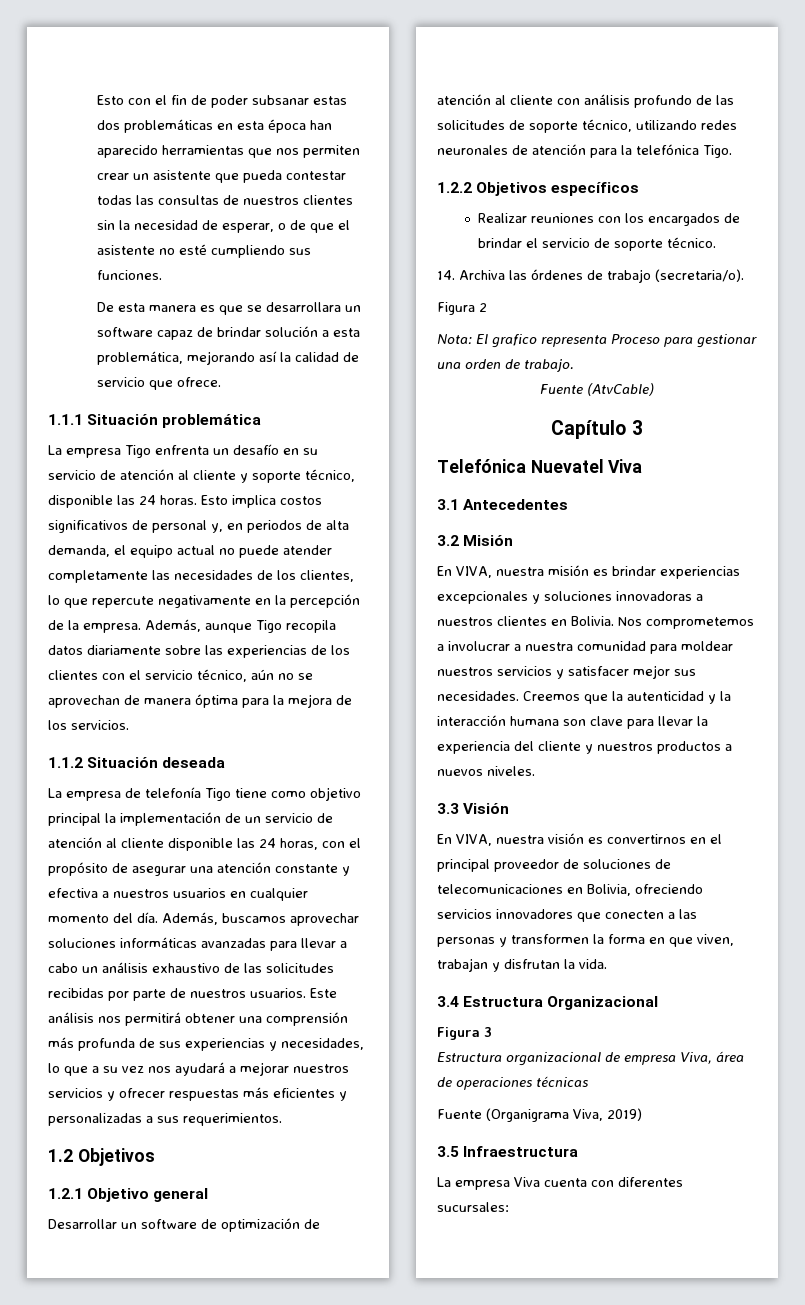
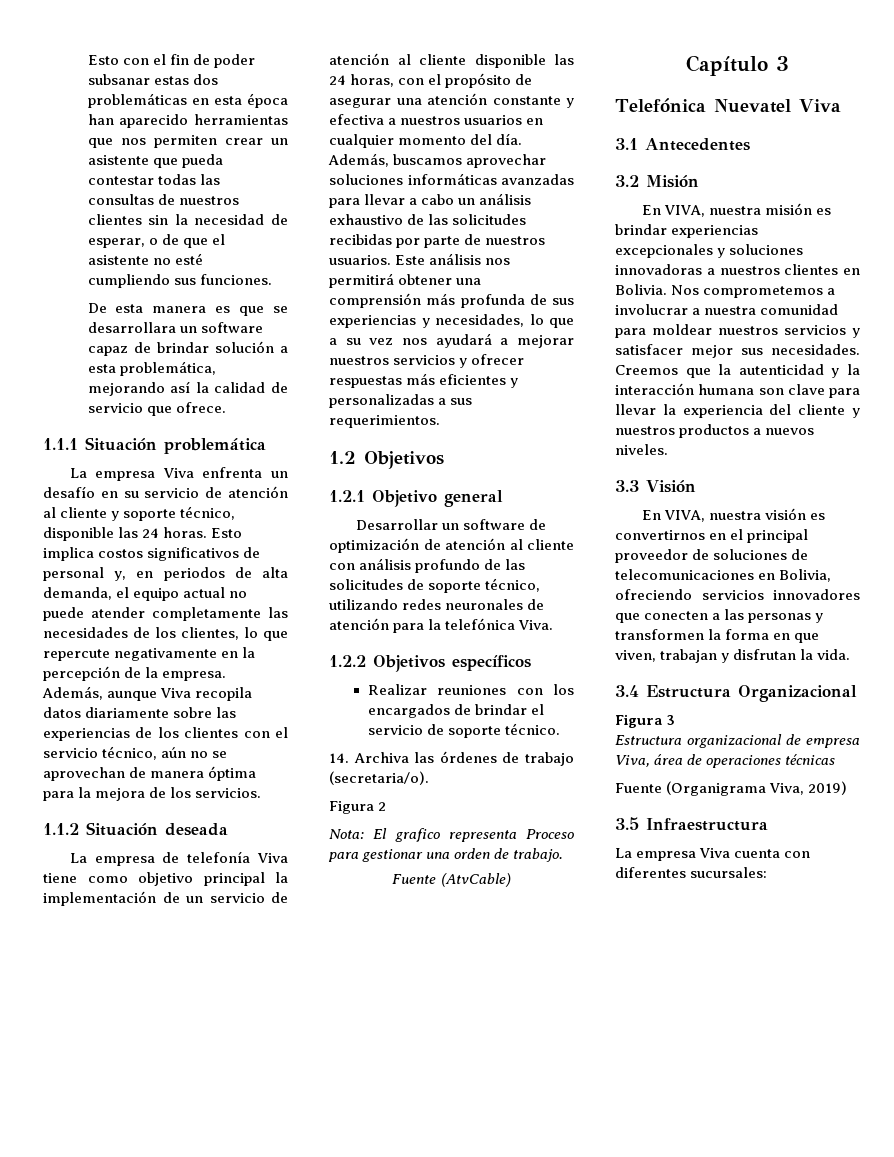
[125,445,151,458] Tigo -> [162,468,194,478] Viva
[256,620,282,633] Tigo -> [160,688,192,698] Viva
[205,788,231,801] Tigo -> [257,853,288,863] Viva
[703,145,732,158] Tigo. -> [518,620,554,630] Viva.

